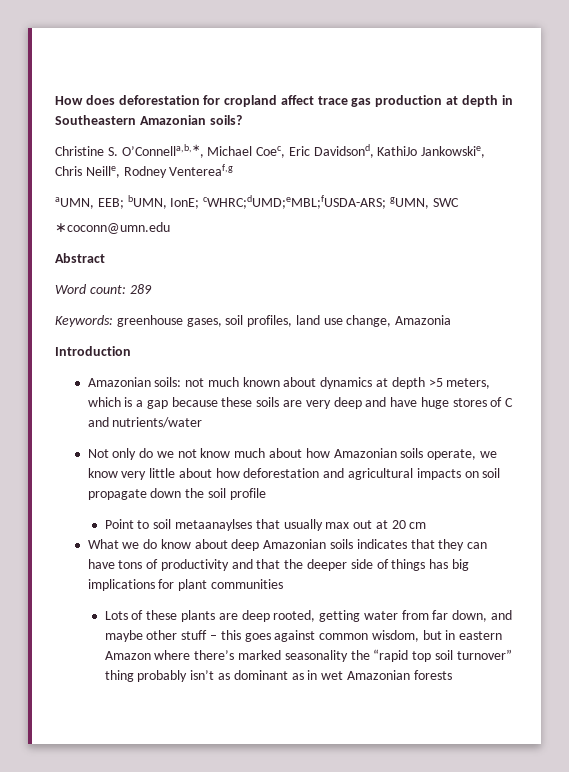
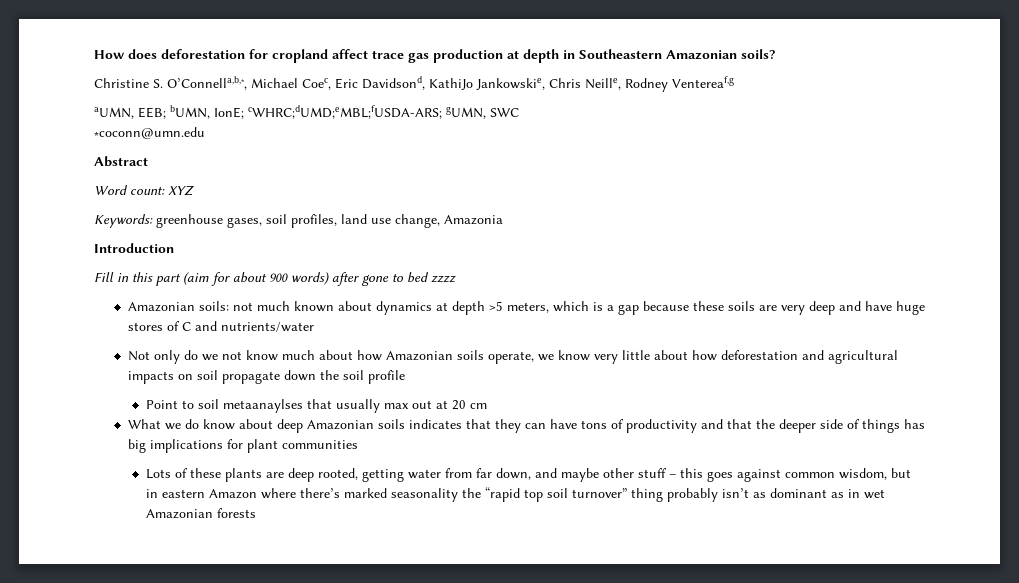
[129,284,152,294] 289 -> [168,185,194,196] XYZ
(131, 351) none -> [94,272,456,286] // Fill in this part (aim for about 900 words) after gone to bed zzzz

